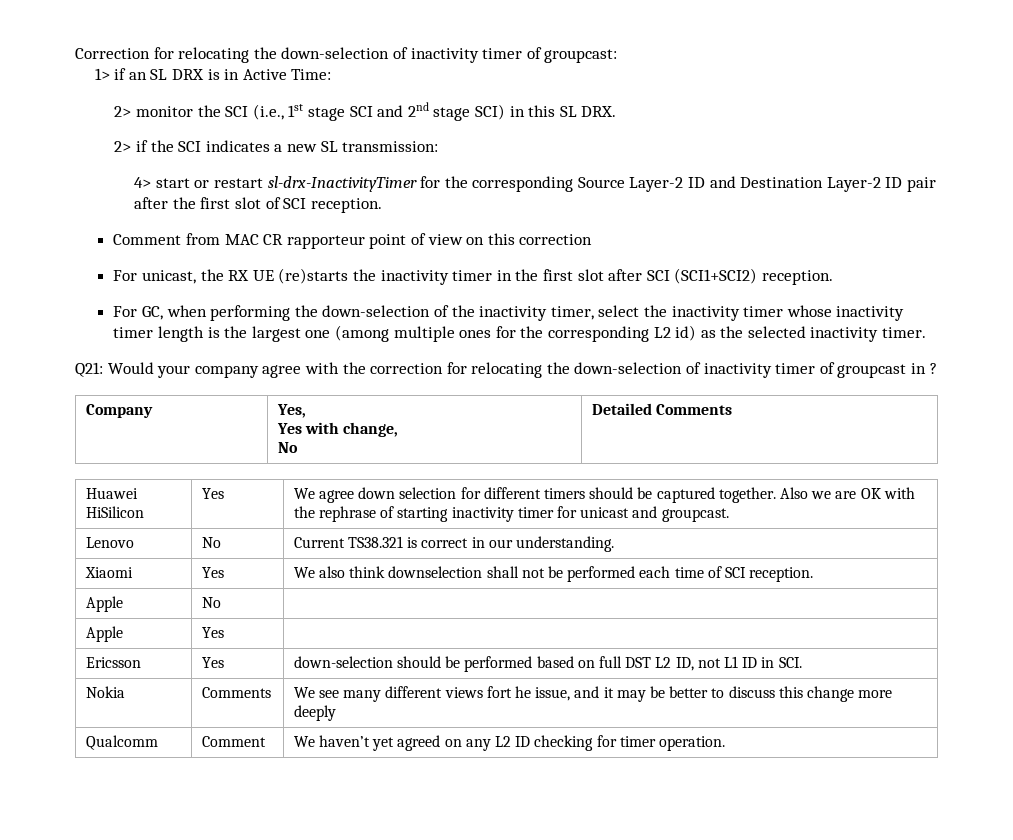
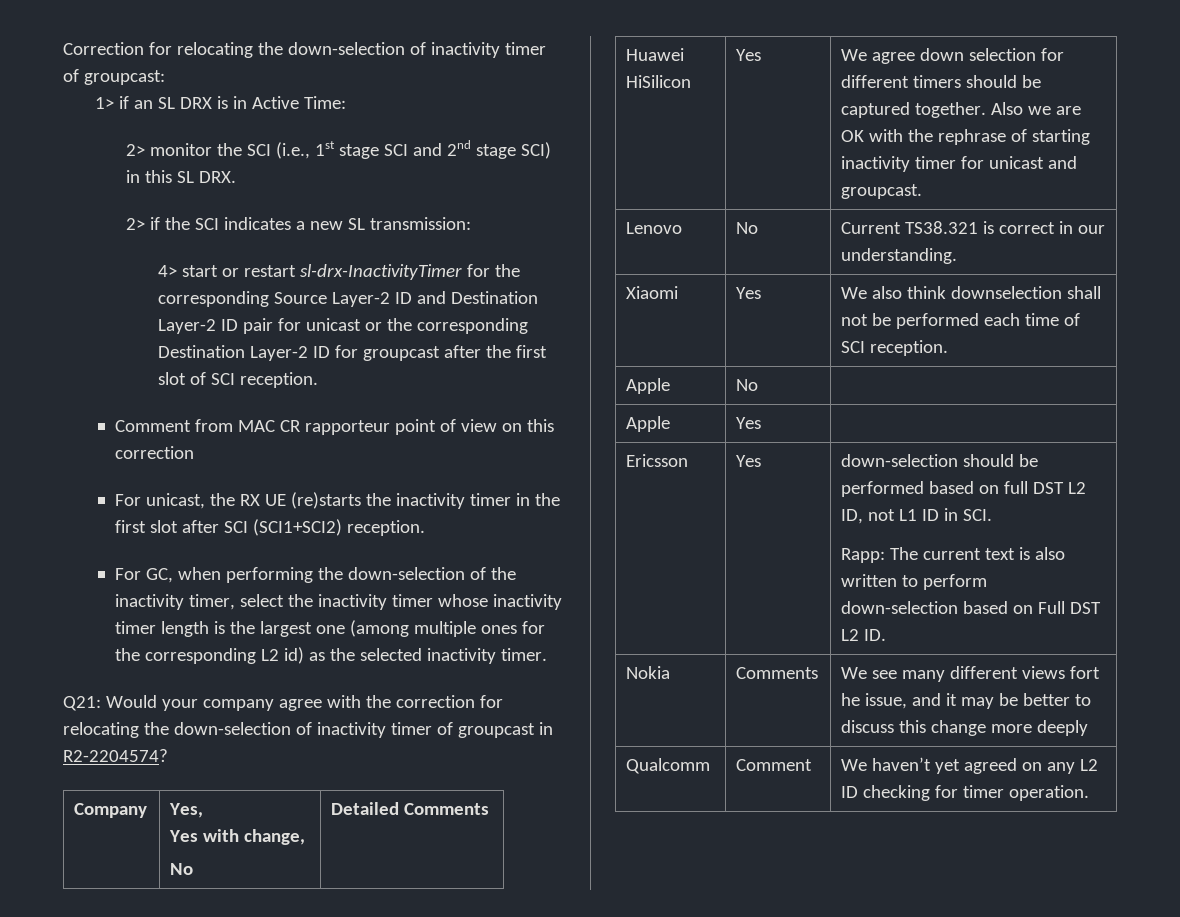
(936, 184) none -> [277,318,528,334] [157,345,440,361] for unicast or the corresponding Destination Layer-2 ID for groupcast
[929,363,937,374] ? -> [63,749,168,762] R2-2204574?
(802, 662) none -> [841,547,1066,563] [841,574,988,590] [841,601,1102,614] [841,629,887,641] // Rapp: The current text is also written to perform down-selection based on Full DST L2 ID.

